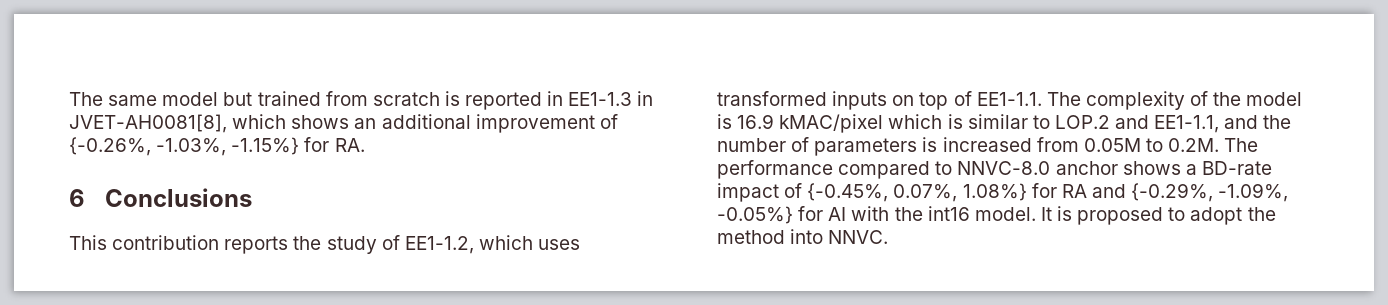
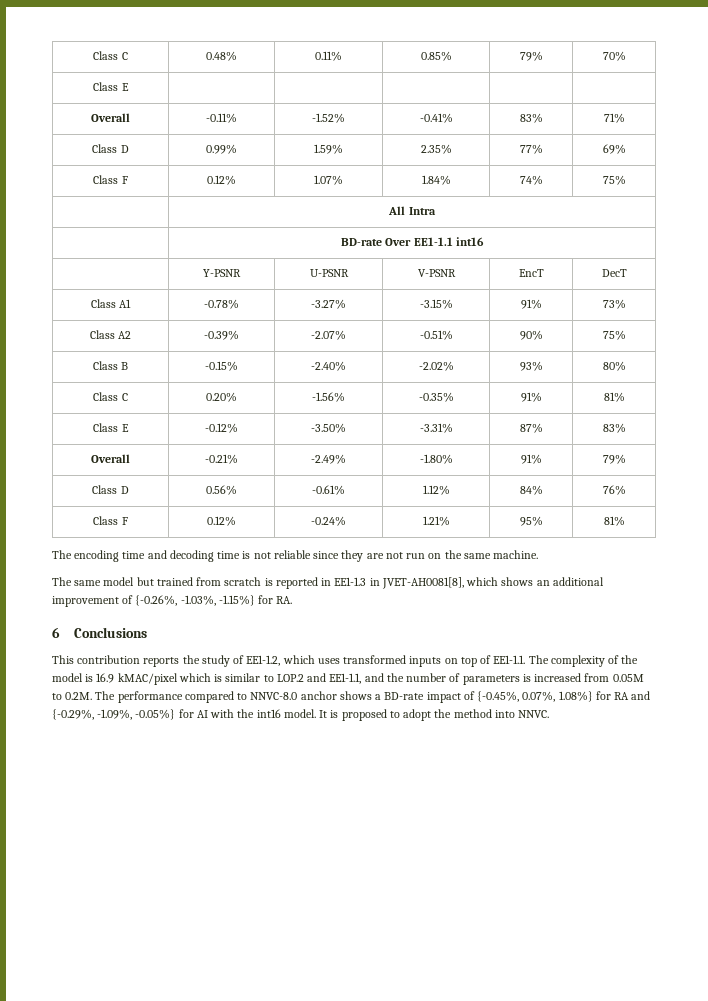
(69, 99) none -> [93,51,128,60] [206,51,237,61] [315,51,342,61] [420,51,452,61] [519,51,543,61] [602,51,626,61] [93,82,129,91] [91,113,130,122] [206,113,237,123] [312,113,345,123] [419,113,453,123] [519,113,543,123] [603,113,625,123] [92,144,129,153] [206,144,237,154] [314,144,343,154] [420,144,452,154] [519,144,543,154] [602,144,626,154] [93,175,128,184] [207,175,236,185] [314,175,343,185] [421,175,451,185] [519,175,543,185] [602,175,626,185] [388,206,436,215] [341,237,484,246] [203,269,241,277] [309,269,349,277] [417,269,456,277] [518,269,544,277] [601,269,627,277] [90,299,132,308] [204,299,239,309] [311,299,346,309] [419,299,453,309] [520,299,542,309] [602,299,626,309] [89,330,132,339] [204,330,239,340] [311,330,346,340] [419,330,453,340] [519,330,543,340] [602,330,626,340] [92,361,129,370] [205,361,238,371] [311,361,346,371] [418,361,454,371] [519,361,543,371] [602,361,626,371] [93,392,128,401] [206,392,237,402] [312,392,345,402] [418,392,454,402] [520,392,542,402] [603,392,625,402] [93,423,129,432] [205,423,238,433] [311,423,346,433] [419,423,453,433] [519,423,543,433] [602,423,626,433] [91,454,130,463] [205,454,238,464] [311,454,346,464] [419,454,453,464] [520,454,542,464] [602,454,626,464] [92,485,129,494] [206,485,237,495] [312,485,345,495] [422,485,450,495] [519,485,543,495] [602,485,626,495] [93,516,128,525] [207,516,236,526] [311,516,346,526] [422,516,450,526] [519,516,543,526] [603,516,625,526] [52,550,539,562] Class C | 0.48% | 0.11% | 0.85% | 79% | 70% // Class E | | | | | // Overall | -0.11% | -1.52% | -0.41% | 83% | 71% // Class D | 0.99% | 1.59% | 2.35% | 77% | 69% // Class F | 0.12% | 1.07% | 1.84% | 74% | 75% // | All Intra // | BD-rate Over EE1-1.1 int16 // | Y-PSNR | U-PSNR | V-PSNR | EncT | DecT // Class A1 | -0.78% | -3.27% | -3.15% | 91% | 73% // Class A2 | -0.39% | -2.07% | -0.51% | 90% | 75% // Class B | -0.15% | -2.40% | -2.02% | 93% | 80% // Class C | 0.20% | -1.56% | -0.35% | 91% | 81% // Class E | -0.12% | -3.50% | -3.31% | 87% | 83% // Overall | -0.21% | -2.49% | -1.80% | 91% | 79% // Class D | 0.56% | -0.61% | 1.12% | 84% | 76% // Class F | 0.12% | -0.24% | 1.21% | 95% | 81% // The encoding time and decoding time is not reliable since they are not run on the same machine. //

